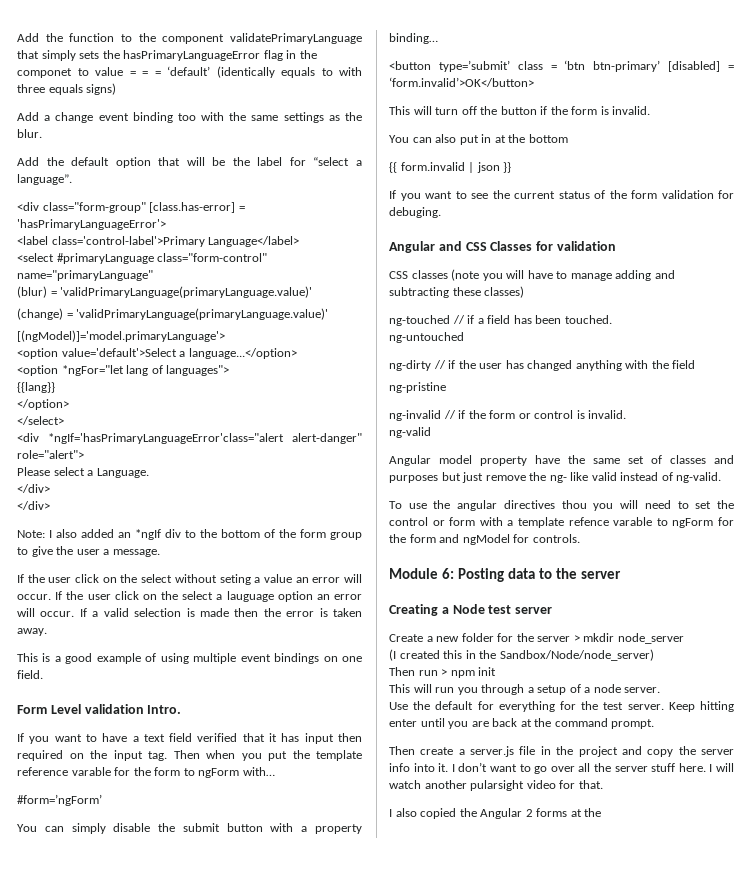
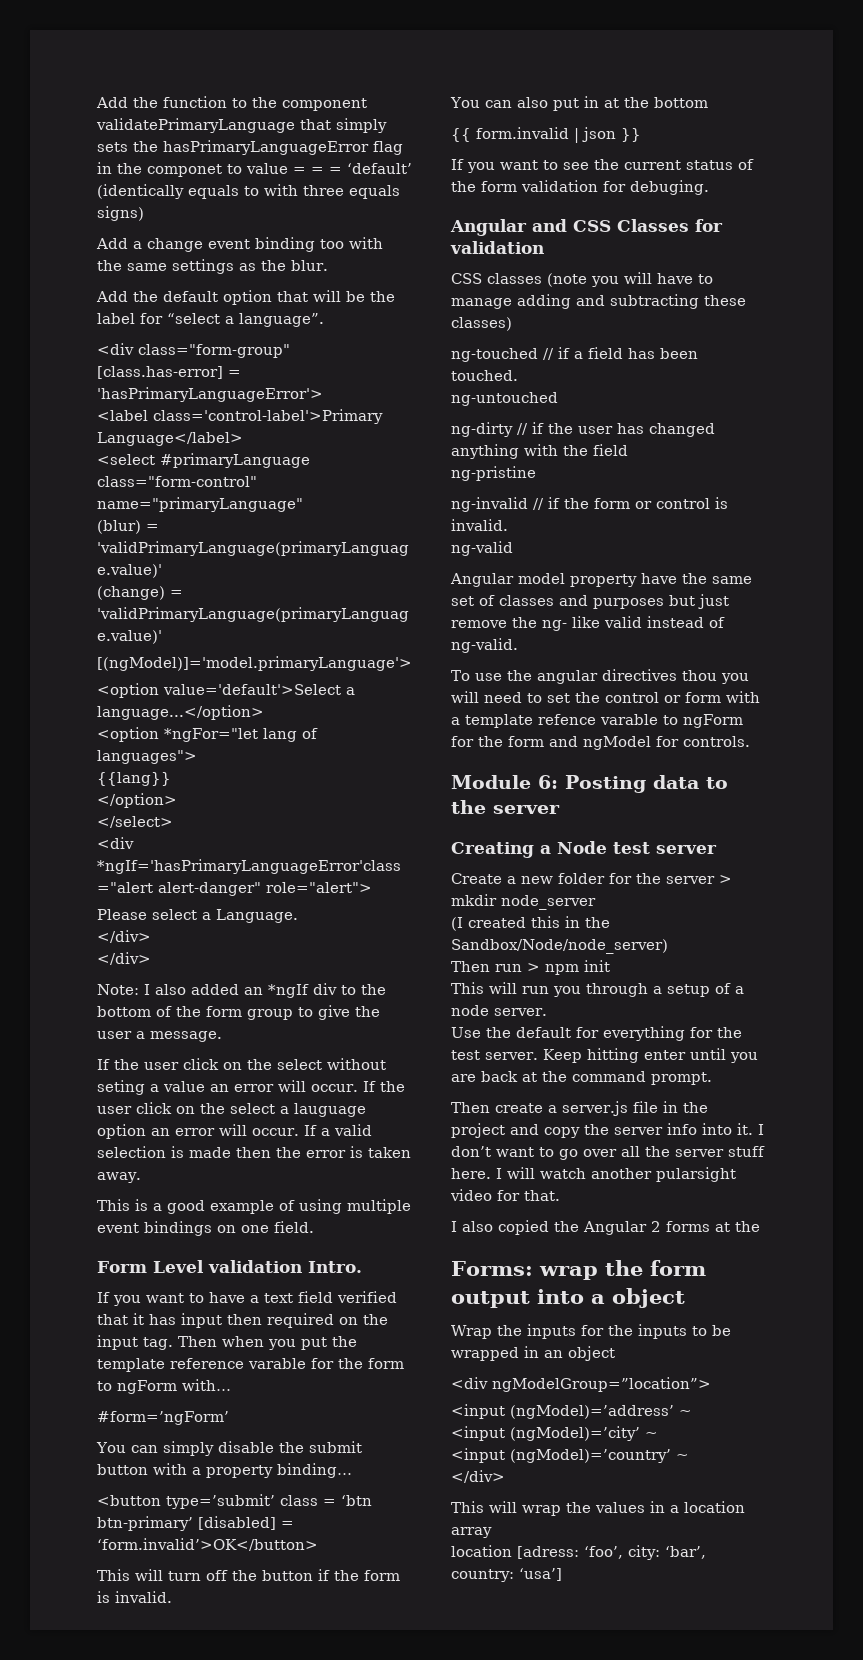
(602, 812) none -> [451,1260,706,1280] [451,1288,685,1308] [451,1324,731,1339] [451,1346,615,1361] [451,1377,711,1392] [451,1404,692,1419] [451,1426,658,1441] [451,1448,689,1463] [451,1470,505,1483] [451,1501,745,1516] [451,1527,492,1538] [451,1545,706,1560] [451,1568,562,1582] // Forms: wrap the form output into a object // Wrap the inputs for the inputs to be wrapped in an object // <div ngModelGroup=”location”> // <input (ngModel)=’address’ ~ // <input (ngModel)=’city’ ~ // <input (ngModel)=’country’ ~ // </div> // This will wrap the values in a location array // location [adress: ‘foo’, city: ‘bar’, country: ‘usa’]

